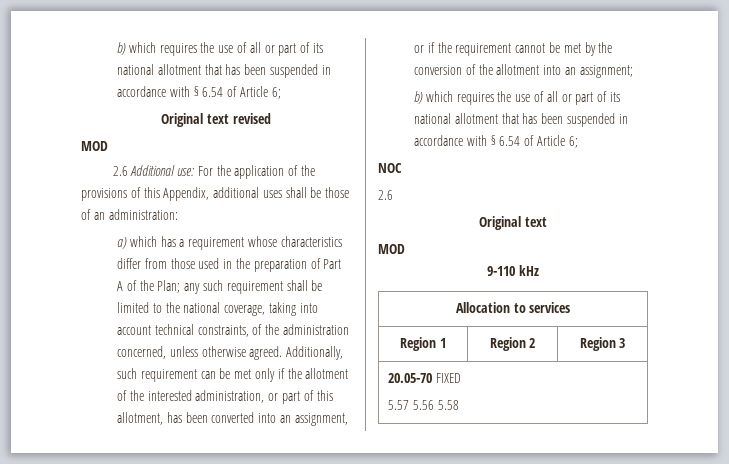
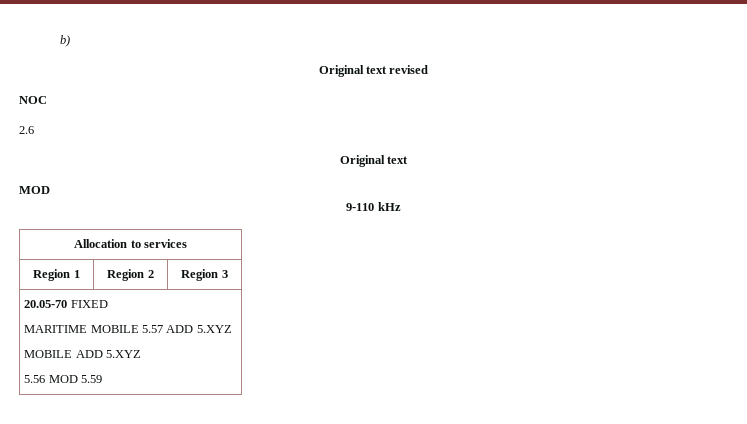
[117,42,323,56] [117,64,331,78] [117,86,281,99] [161,113,271,127] [81,141,108,151] [112,165,316,179] [81,187,350,201] [81,209,178,220] [117,236,342,250] [117,258,342,272] [117,280,323,294] [117,302,318,316] [117,324,349,337] [117,346,344,360] [117,368,349,382] [117,390,333,404] [117,412,348,426] [414,42,613,56] [414,64,633,78] [414,91,620,105] [414,113,628,127] [414,135,578,148] b) which requires the use of all or part of its national allotment that has been suspended in accordance with § 6.54 of Article 6; // Original text revised // MOD // 2.6 Additional use: For the application of the provisions of this Appendix, additional uses shall be those of an administration: // a) which has a requirement whose characteristics differ from those used in the preparation of Part A of the Plan; any such requirement shall be limited to the national coverage, taking into account technical constraints, of the administration concerned, unless otherwise agreed. Additionally, such requirement can be met only if the allotment of the interested administration, or part of this allotment, has been converted into an assignment, or if the requirement cannot be met by the conversion of the allotment into an assignment; // b) which requires the use of all or part of its national allotment that has been suspended in accordance with § 6.54 of Article 6; -> [59,35,70,47] [318,65,429,77] b) // Original text revised
[388,400,459,410] 5.57 5.56 5.58 -> [24,325,232,333] [24,350,141,358] [24,375,102,383] MARITIME MOBILE 5.57 ADD 5.XYZ // MOBILE ADD 5.XYZ // 5.56 MOD 5.59

